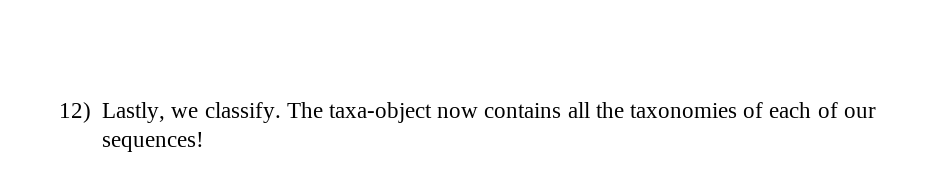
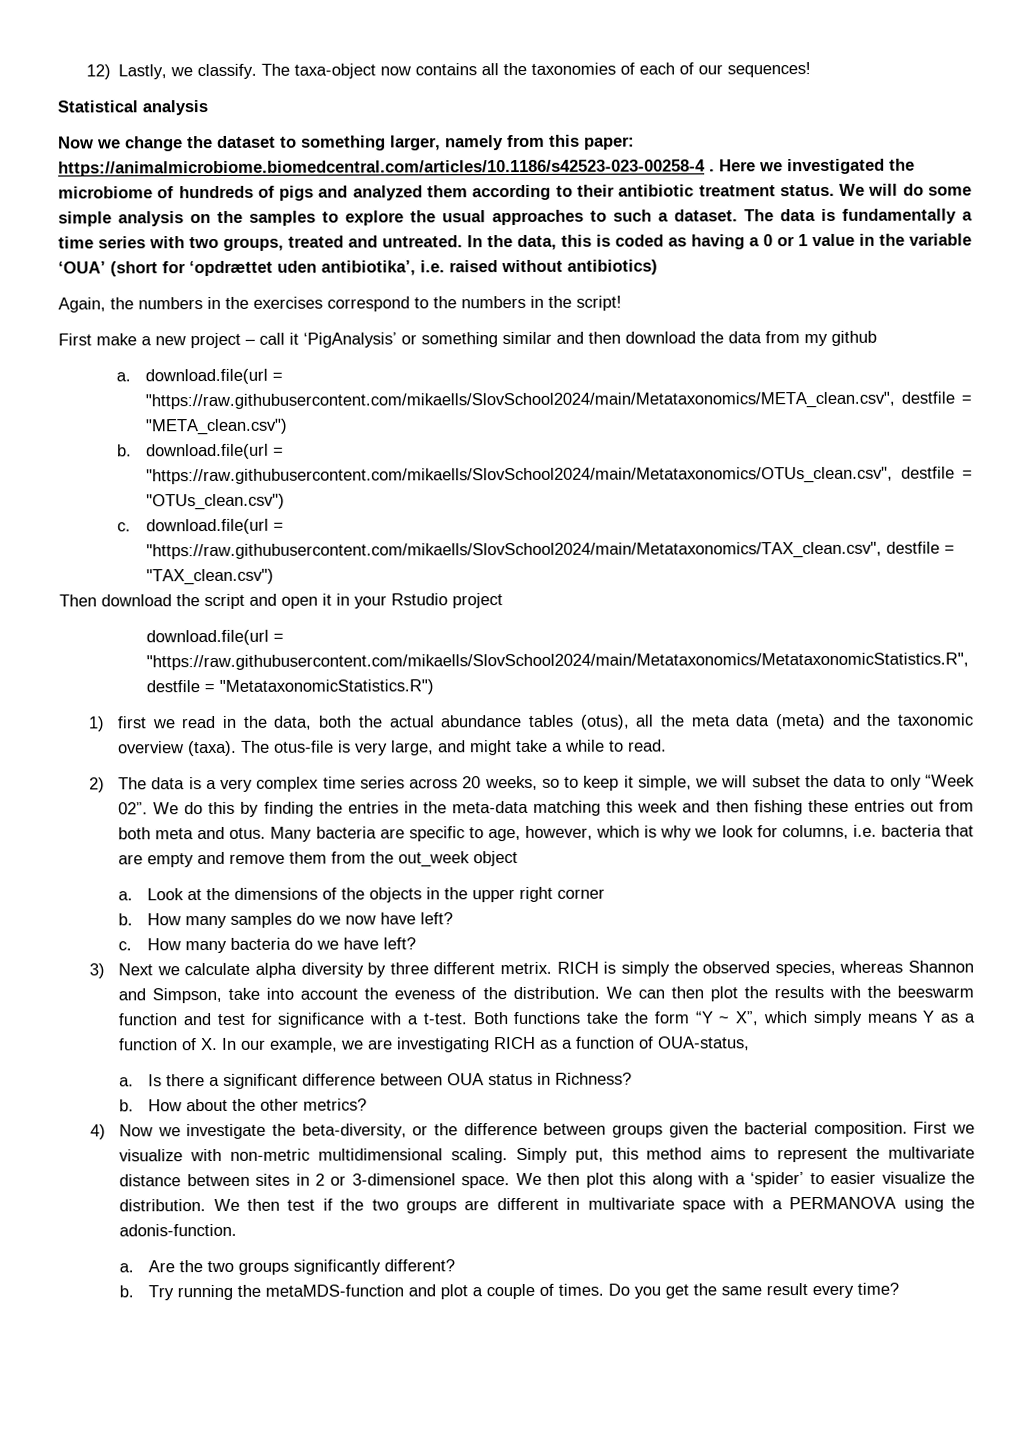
(205, 142) none -> [57,100,208,116] [58,134,635,152] [58,158,915,177] [58,183,972,201] [58,208,973,227] [58,233,972,251] [58,259,658,277] [58,295,622,313] [58,330,877,349] [116,368,284,385] [145,391,972,411] [145,418,289,436] [117,443,285,460] [146,466,973,486] [146,493,286,511] [117,518,285,535] [146,541,956,561] [146,568,275,586] [59,593,503,610] [146,629,285,646] [146,652,970,671] [146,679,435,695] [88,713,974,732] [118,739,668,757] [89,774,975,793] [118,799,975,817] [118,824,975,842] [118,850,519,868] [118,886,606,903] [118,912,454,929] [118,937,417,954] [89,960,974,979] [118,985,974,1004] [118,1010,975,1028] [119,1036,751,1053] [119,1072,633,1089] [119,1098,368,1112] [90,1121,975,1140] [119,1146,975,1164] [119,1171,976,1189] [119,1196,975,1214] [119,1223,238,1237] [119,1259,456,1275] [119,1282,900,1301] // Statistical analysis // Now we change the dataset to something larger, namely from this paper: https://animalmicrobiome.biomedcentral.com/articles/10.1186/s42523-023-00258-4 . Here we investigated the microbiome of hundreds of pigs and analyzed them according to their antibiotic treatment status. We will do some simple analysis on the samples to explore the usual approaches to such a dataset. The data is fundamentally a time series with two groups, treated and untreated. In the data, this is coded as having a 0 or 1 value in the variable ‘OUA’ (short for ‘opdrættet uden antibiotika’, i.e. raised without antibiotics) // Again, the numbers in the exercises correspond to the numbers in the script! // First make a new project – call it ‘PigAnalysis’ or something similar and then download the data from my github // a. download.file(url = "https://raw.githubusercontent.com/mikaells/SlovSchool2024/main/Metataxonomics/META_clean.csv", destfile = "META_clean.csv") // b. download.file(url = "https://raw.githubusercontent.com/mikaells/SlovSchool2024/main/Metataxonomics/OTUs_clean.csv", destfile = "OTUs_clean.csv") // c. download.file(url = "https://raw.githubusercontent.com/mikaells/SlovSchool2024/main/Metataxonomics/TAX_clean.csv", destfile = "TAX_clean.csv") // Then download the script and open it in your Rstudio project // download.file(url = "https://raw.githubusercontent.com/mikaells/SlovSchool2024/main/Metataxonomics/MetataxonomicStatistics.R", destfile = "MetataxonomicStatistics.R") // 1) first we read in the data, both the actual abundance tables (otus), all the meta data (meta) and the taxonomic overview (taxa). The otus-file is very large, and might take a while to read. // 2) The data is a very complex time series across 20 weeks, so to keep it simple, we will subset the data to only “Week 02”. We do this by finding the entries in the meta-data matching this week and then fishing these entries out from both meta and otus. Many bacteria are specific to age, however, which is why we look for columns, i.e. bacteria that are empty and remove them from the out_week object // a. Look at the dimensions of the objects in the upper right corner // b. How many samples do we now have left? // c. How many bacteria do we have left? // 3) Next we calculate alpha diversity by three different metrix. RICH is simply the observed species, whereas Shannon and Simpson, take into account the eveness of the distribution. We can then plot the results with the beeswarm function and test for significance with a t-test. Both functions take the form “Y ~ X”, which simply means Y as a function of X. In our example, we are investigating RICH as a function of OUA-status, // a. Is there a significant difference between OUA status in Richness? // b. How about the other metrics? // 4) Now we investigate the beta-diversity, or the difference between groups given the bacterial composition. First we visualize with non-metric multidimensional scaling. Simply put, this method aims to represent the multivariate distance between sites in 2 or 3-dimensionel space. We then plot this along with a ‘spider’ to easier visualize the distribution. We then test if the two groups are different in multivariate space with a PERMANOVA using the adonis-function. // a. Are the two groups significantly different? // b. Try running the metaMDS-function and plot a couple of times. Do you get the same result every time?

